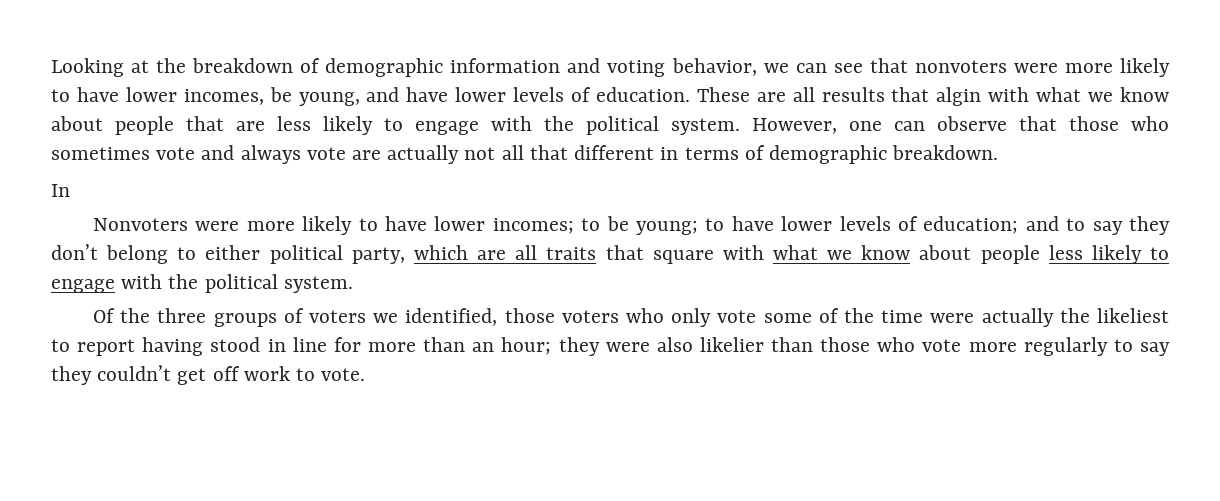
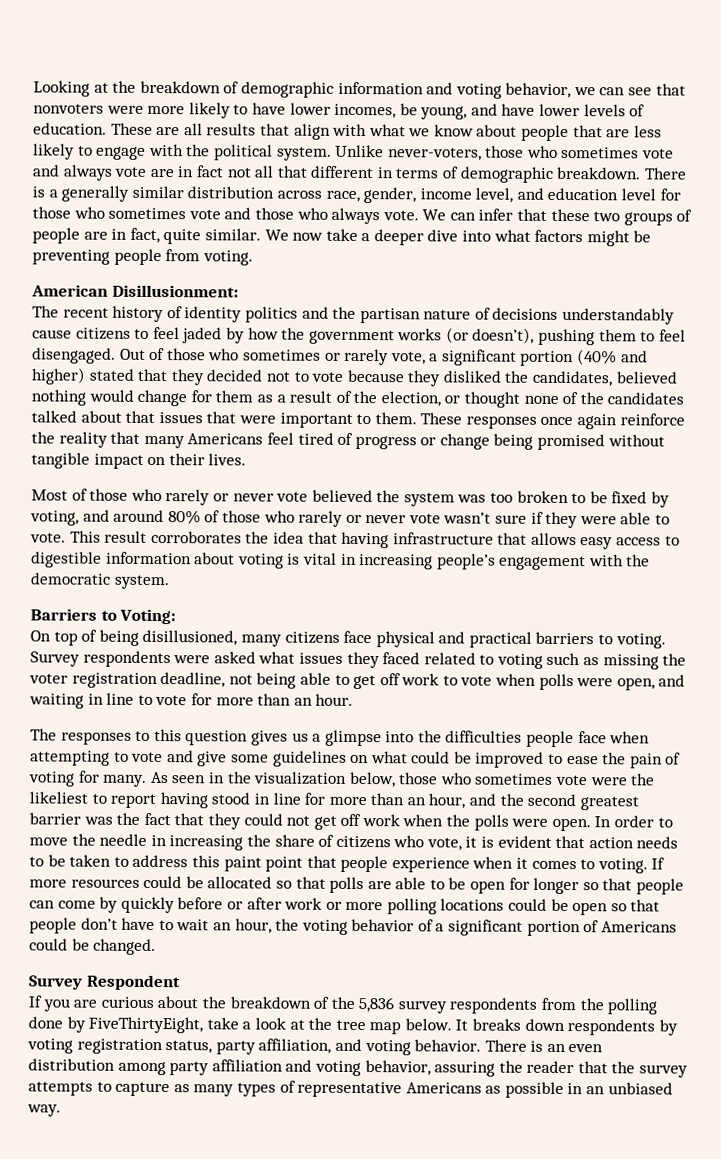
[936,87,982,106] algin -> [293,123,331,140] align
[752,116,1057,134] However, one can observe that -> [335,144,482,161] Unlike never-voters,
[387,145,460,164] actually -> [177,165,224,178] in fact
[51,184,70,197] [92,216,1170,235] [51,244,1169,264] [51,274,278,293] // In // Nonvoters were more likely to have lower incomes; to be young; to have lower levels of education; and to say they don’t belong to either political party, which are all traits that square with what we know about people less likely to engage with the political -> [643,167,687,180] [32,185,681,204] [32,206,693,226] [32,227,652,247] [32,248,253,266] [31,284,239,298] [32,305,676,325] [32,326,686,346] [32,347,648,367] [31,367,678,387] [31,389,685,408] [31,410,685,430] [31,431,665,451] [31,452,247,469] [31,488,671,508] [30,509,671,529] [30,530,680,550] [31,551,651,571] [30,572,111,585] There is a generally similar distribution across race, gender, income level, and education level for those who sometimes vote and those who always vote. We can infer that these two groups of people are in fact, quite similar. We now take a deeper dive into what factors might be preventing people from voting. // American Disillusionment: // The recent history of identity politics and the partisan nature of decisions understandably cause citizens to feel jaded by how the government works (or doesn’t), pushing them to feel disengaged. Out of those who sometimes or rarely vote, a significant portion (40% and higher) stated that they decided not to vote because they disliked the candidates, believed nothing would change for them as a result of the election, or thought none of the candidates talked about that issues that were important to them. These responses once again reinforce the reality that many Americans feel tired of progress or change being promised without tangible impact on their lives. // Most of those who rarely or never vote believed the system was too broken to be fixed by voting, and around 80% of those who rarely or never vote wasn’t sure if they were able to vote. This result corroborates the idea that having infrastructure that allows easy access to digestible information about voting is vital in increasing people’s engagement with the democratic
[92,308,1054,327] Of the three groups of voters we identified, those voters who only vote some of the time were actually -> [30,608,177,625] [30,629,666,649] [30,650,687,670] [29,672,686,691] [29,692,354,709] [30,728,651,748] [30,750,682,769] [28,770,628,788] Barriers to Voting: // On top of being disillusioned, many citizens face physical and practical barriers to voting. Survey respondents were asked what issues they faced related to voting such as missing the voter registration deadline, not being able to get off work to vote when polls were open, and waiting in line to vote for more than an hour. // The responses to this question gives us a glimpse into the difficulties people face when attempting to vote and give some guidelines on what could be improved to ease the pain of voting for many. As seen in the visualization below, those who sometimes vote were
[501,337,1170,356] [51,365,366,385] hour; they were also likelier than those who vote more regularly to say they couldn’t get off work to vote. -> [428,793,639,811] [29,812,673,832] [29,833,679,851] [29,854,666,874] [29,875,685,895] [29,896,661,916] [29,917,677,937] [29,938,157,956] [28,974,181,991] [28,995,658,1015] [28,1016,678,1036] [27,1038,604,1056] [28,1058,689,1078] [28,1080,673,1098] [27,1104,61,1117] hour, and the second greatest barrier was the fact that they could not get off work when the polls were open. In order to move the needle in increasing the share of citizens who vote, it is evident that action needs to be taken to address this paint point that people experience when it comes to voting. If more resources could be allocated so that polls are able to be open for longer so that people can come by quickly before or after work or more polling locations could be open so that people don’t have to wait an hour, the voting behavior of a significant portion of Americans could be changed. // Survey Respondent // If you are curious about the breakdown of the 5,836 survey respondents from the polling done by FiveThirtyEight, take a look at the tree map below. It breaks down respondents by voting registration status, party affiliation, and voting behavior. There is an even distribution among party affiliation and voting behavior, assuring the reader that the survey attempts to capture as many types of representative Americans as possible in an unbiased way.

